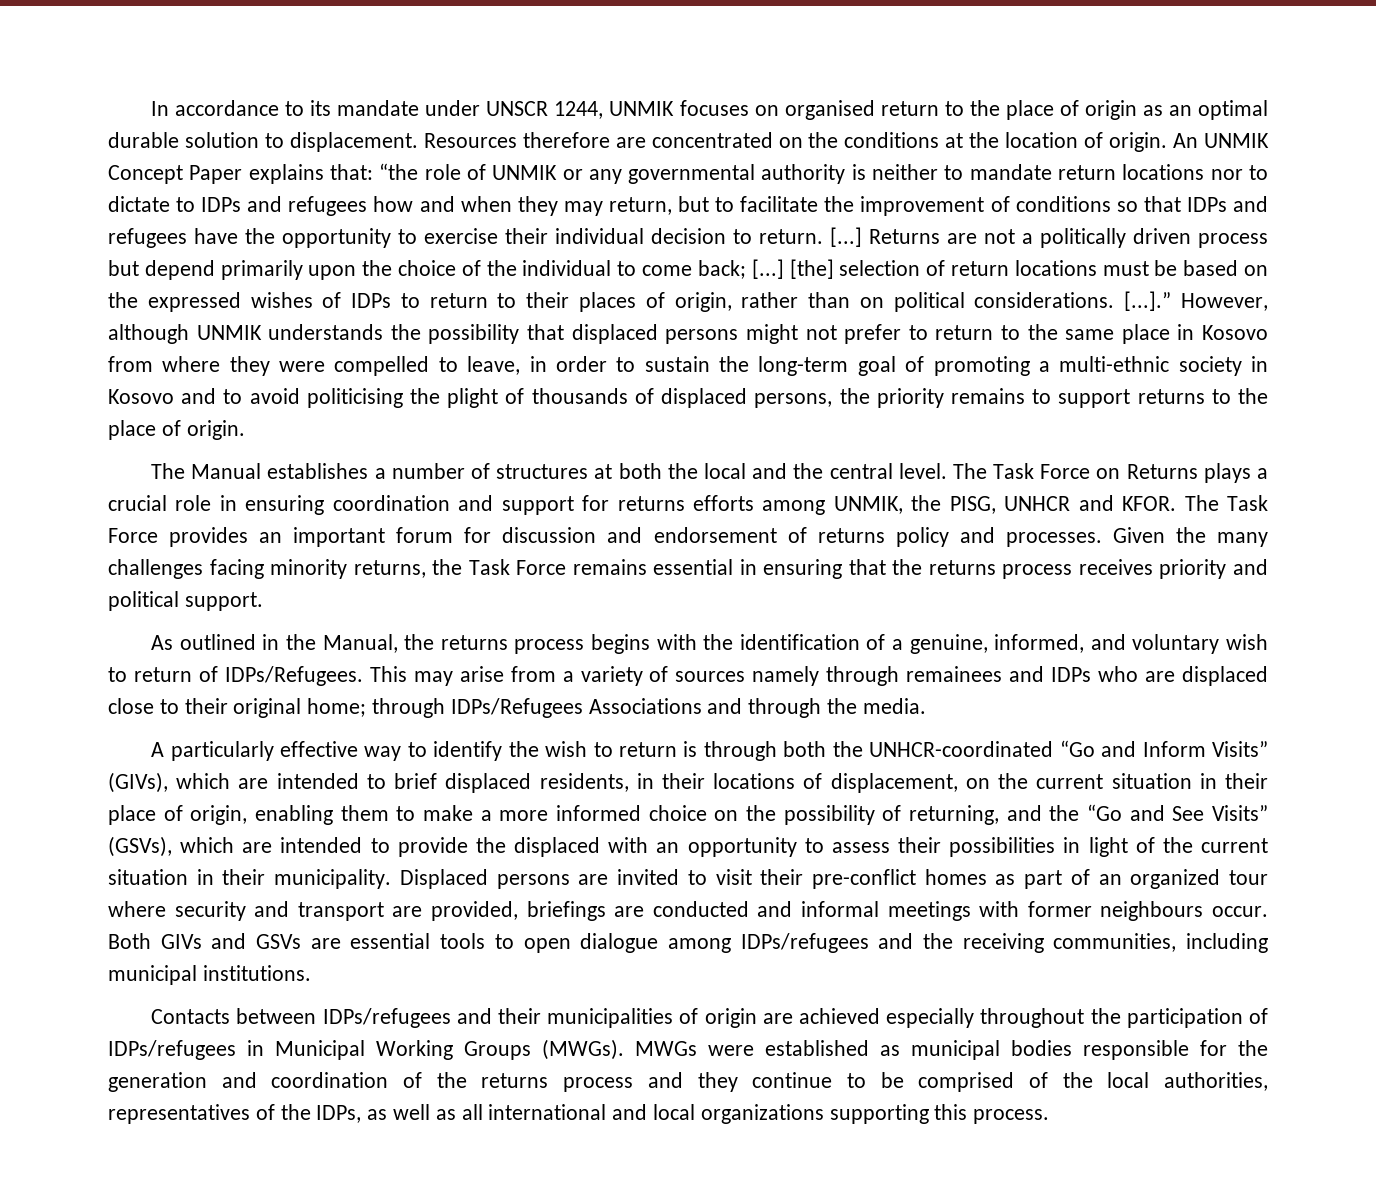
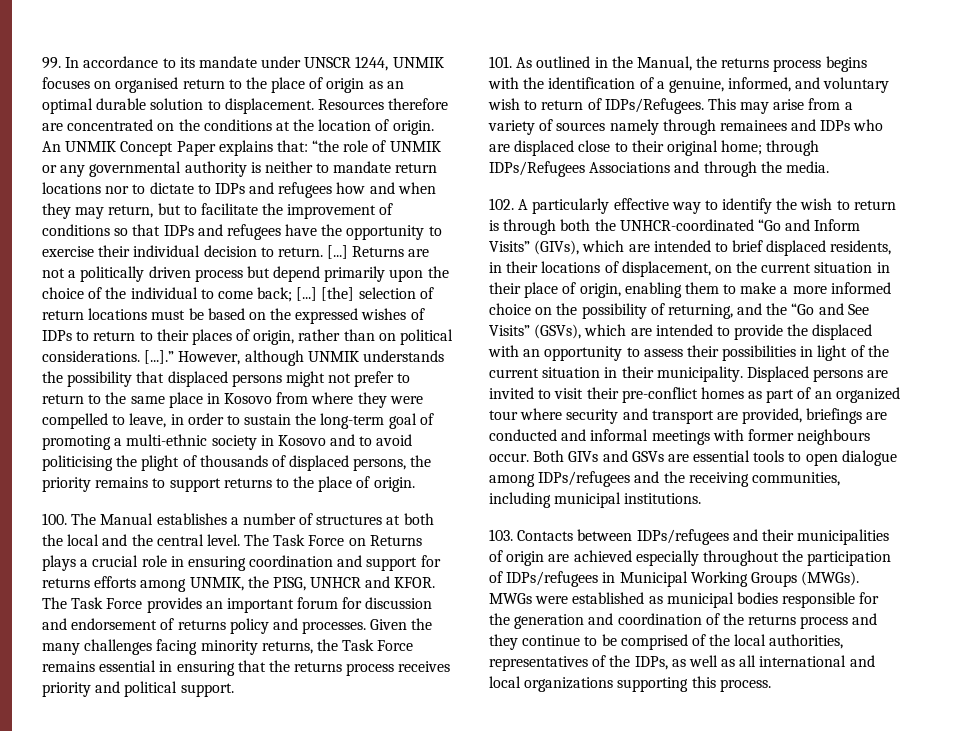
(151, 108) none -> [42,57,61,69] 99.
(245, 430) none -> [42,513,67,525] 100.
(263, 601) none -> [489,56,512,68] 101.
(926, 706) none -> [489,198,514,210] 102.
(311, 973) none -> [489,529,513,541] 103.

